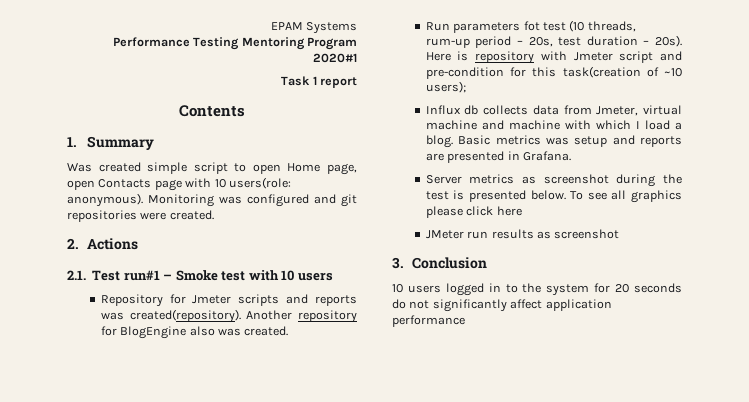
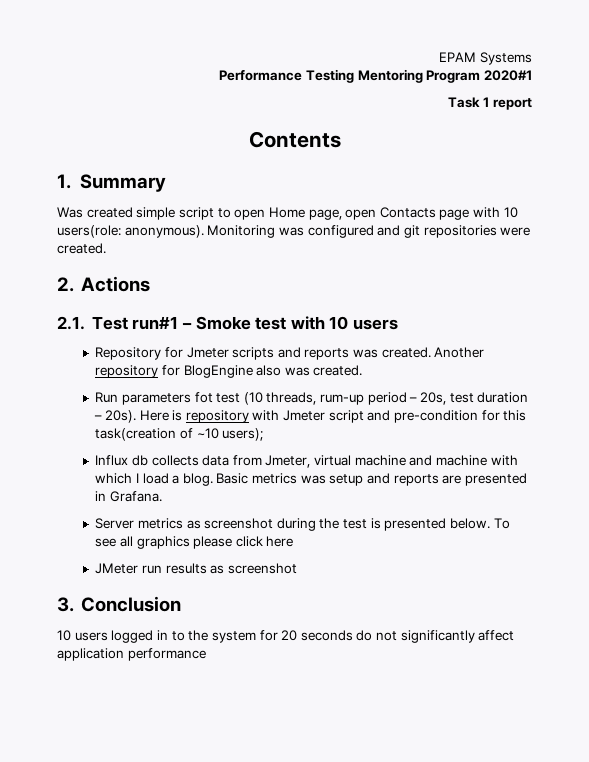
[129,309,241,323] created(repository). -> [381,347,431,358] created.

